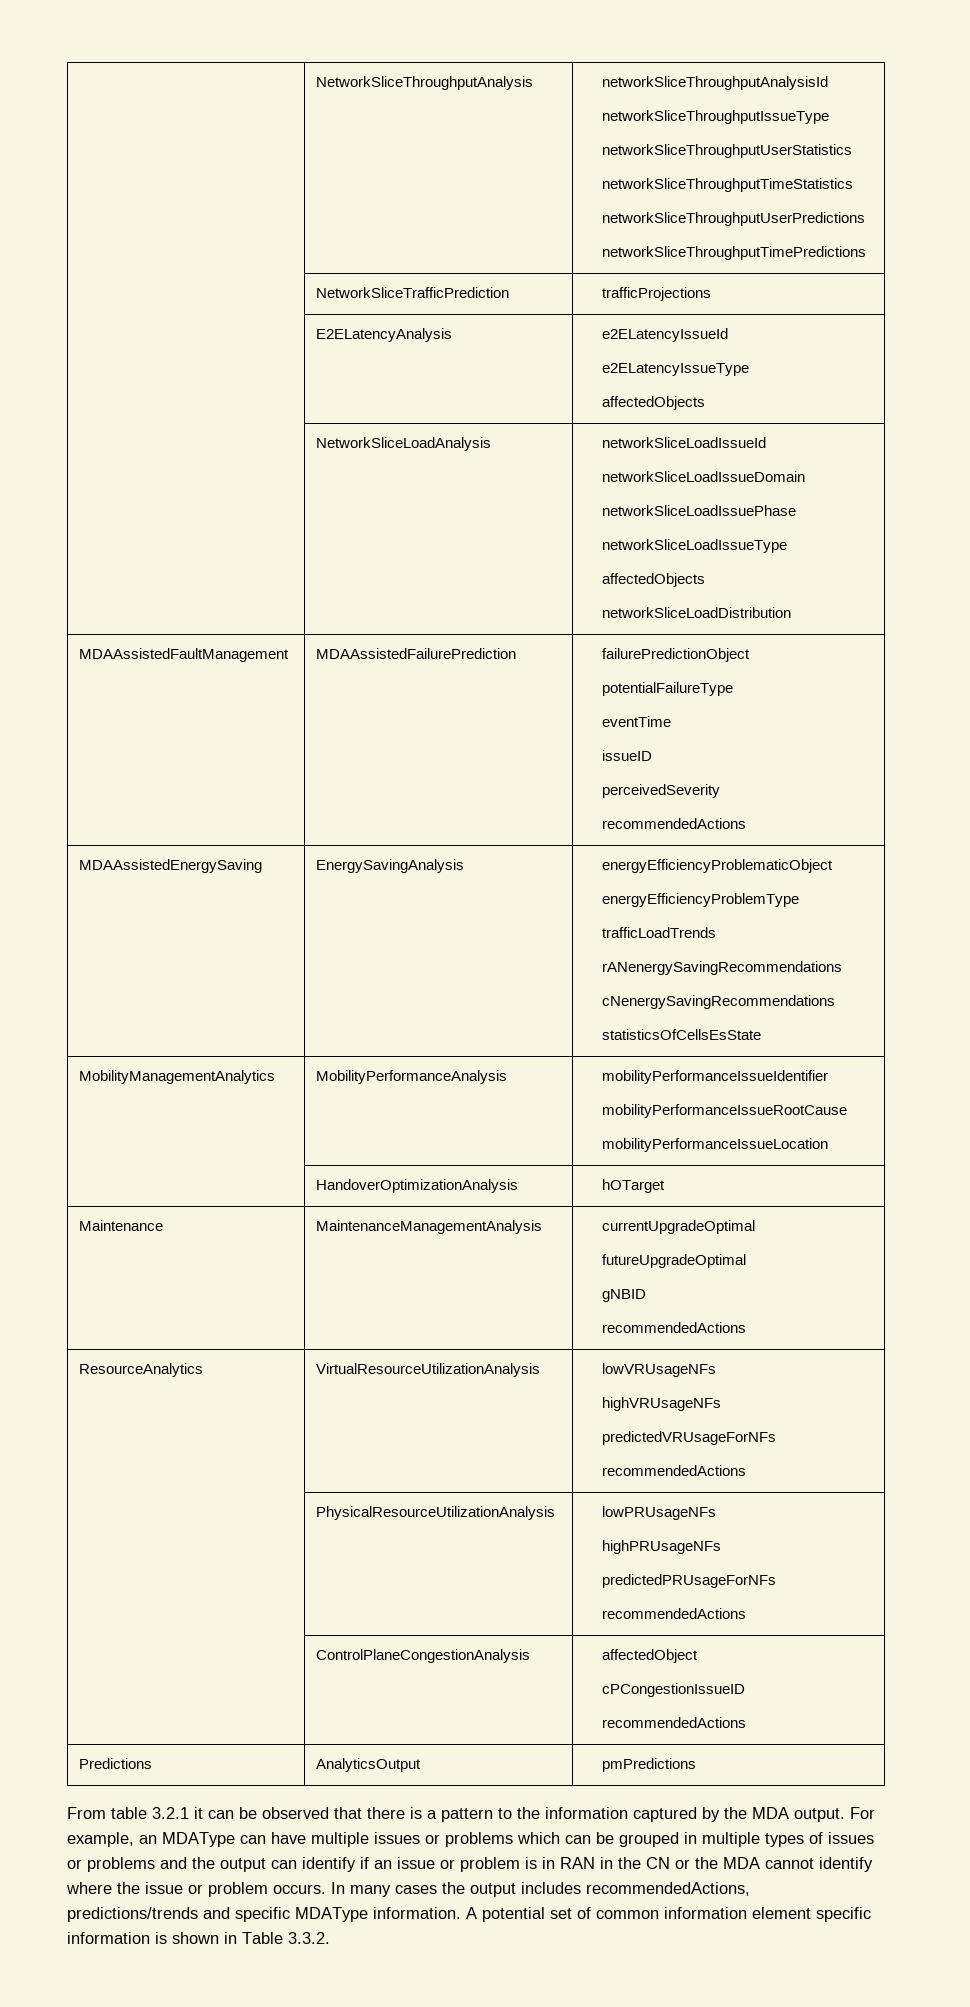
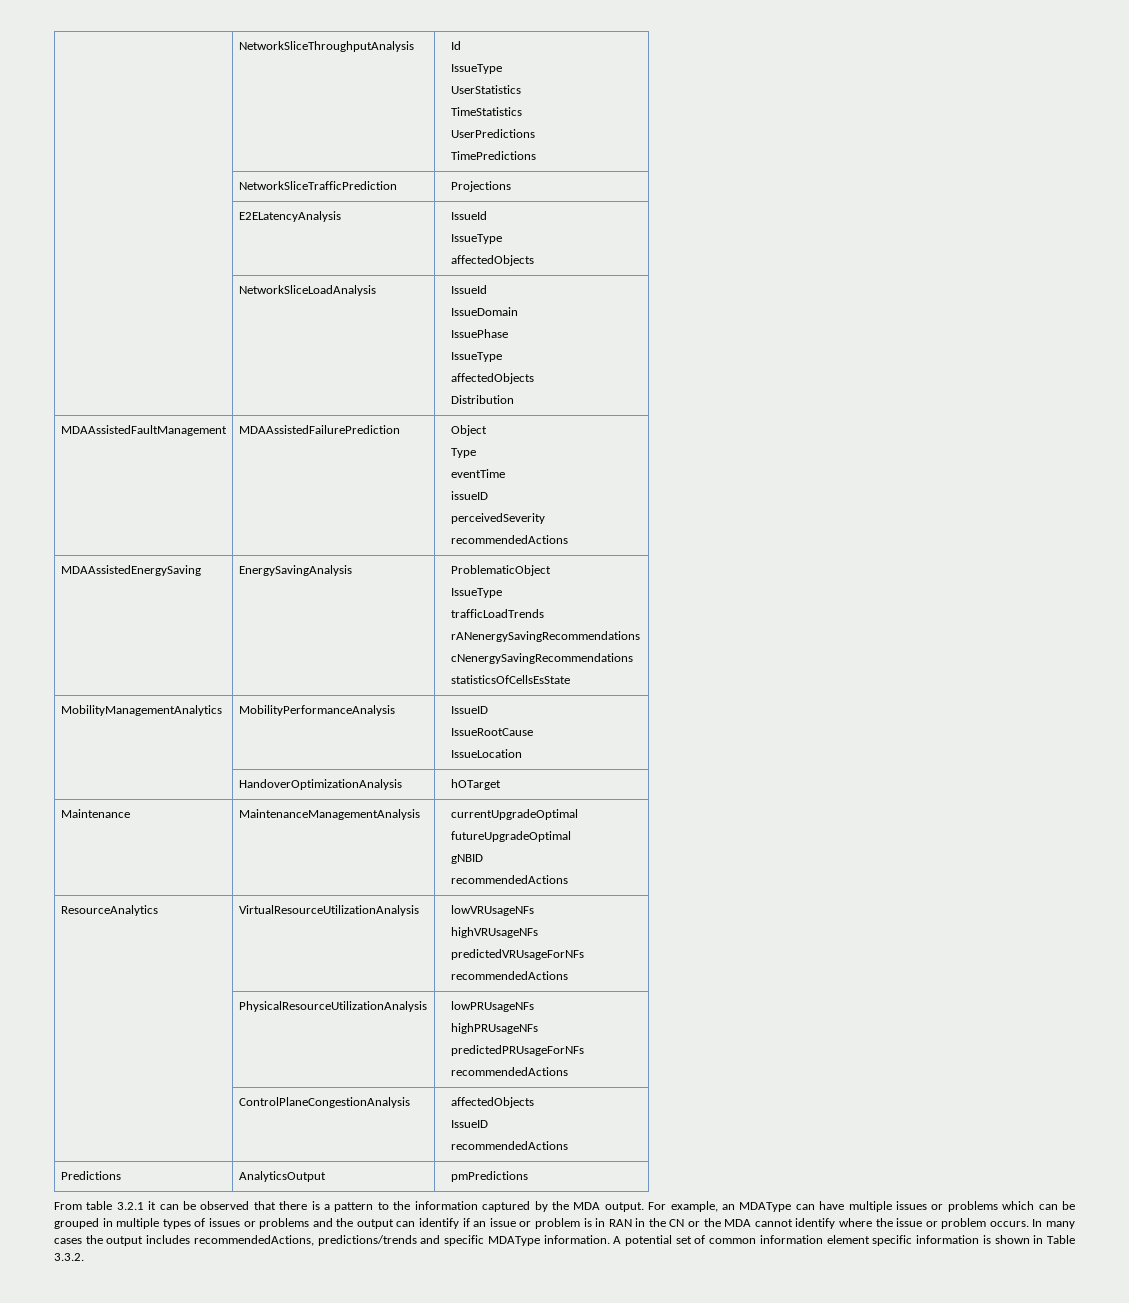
[601,76,828,90] [601,110,829,124] [601,144,852,158] [601,178,853,192] [601,212,865,226] [601,246,866,260] networkSliceThroughputAnalysisId // networkSliceThroughputIssueType // networkSliceThroughputUserStatistics // networkSliceThroughputTimeStatistics // networkSliceThroughputUserPredictions // networkSliceThroughputTimePredictions -> [451,41,462,50] [451,64,503,74] [451,85,522,94] [451,107,523,116] [451,129,536,138] [451,151,537,160] Id // IssueType // UserStatistics // TimeStatistics // UserPredictions // TimePredictions
[601,287,711,301] trafficProjections -> [451,181,512,192] Projections
[601,328,728,342] [601,363,749,376] e2ELatencyIssueId // e2ELatencyIssueType -> [451,211,488,220] [451,234,503,244] IssueId // IssueType
[601,437,766,448] [601,471,805,482] [601,505,796,516] [601,539,787,553] [601,573,705,587] [601,607,791,618] networkSliceLoadIssueId // networkSliceLoadIssueDomain // networkSliceLoadIssuePhase // networkSliceLoadIssueType // affectedObjects // networkSliceLoadDistribution -> [451,285,488,294] [451,307,519,316] [451,329,509,338] [451,352,503,362] [451,373,535,384] [451,395,515,404] IssueId // IssueDomain // IssuePhase // IssueType // affectedObjects // Distribution
[601,648,750,662] [601,682,733,696] failurePredictionObject // potentialFailureType -> [451,425,488,436] [451,448,477,458] Object // Type
[601,859,833,873] [601,893,799,907] energyEfficiencyProblematicObject // energyEfficiencyProblemType -> [451,565,552,576] [451,588,503,598] ProblematicObject // IssueType
[601,1070,828,1084] [601,1104,847,1118] [601,1138,828,1152] mobilityPerformanceIssueIdentifier // mobilityPerformanceIssueRootCause // mobilityPerformanceIssueLocation -> [451,706,489,714] [451,728,534,736] [451,749,523,758] IssueID // IssueRootCause // IssueLocation
[601,1649,698,1663] [601,1683,745,1697] affectedObject // cPCongestionIssueID -> [451,1097,535,1108] [451,1120,489,1128] affectedObjects // IssueID

